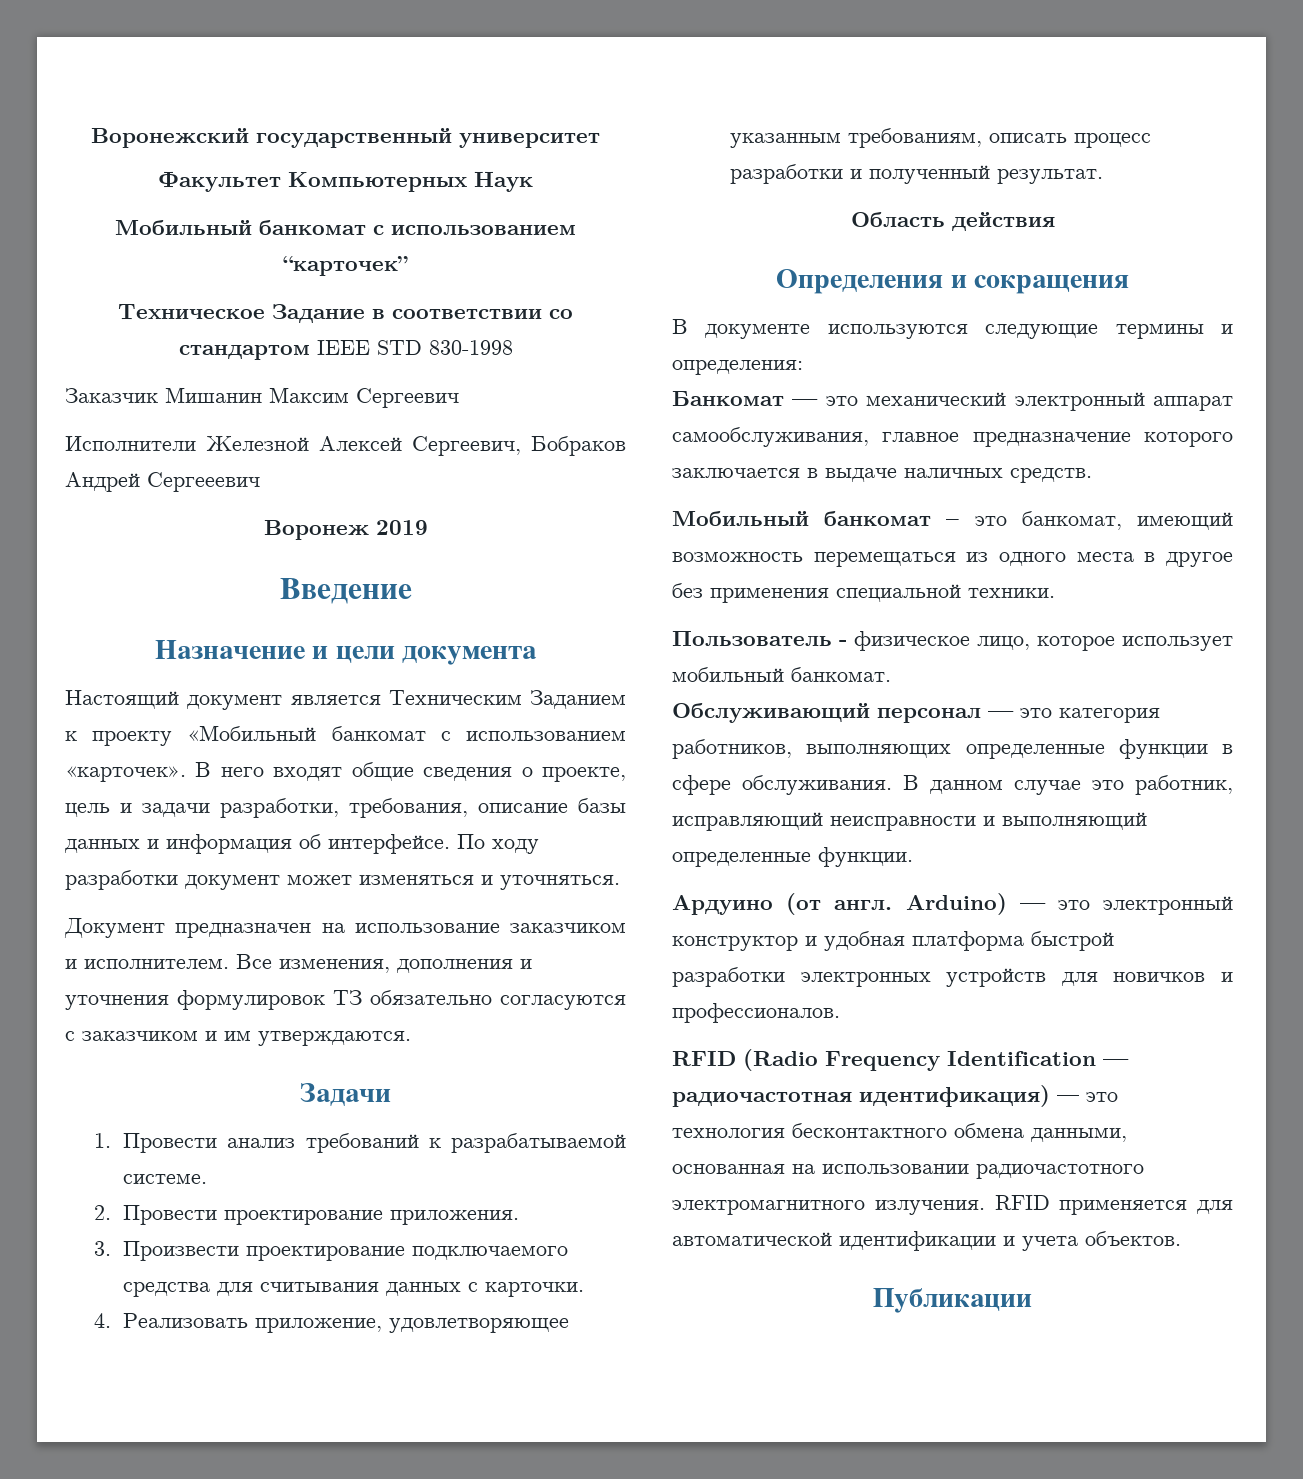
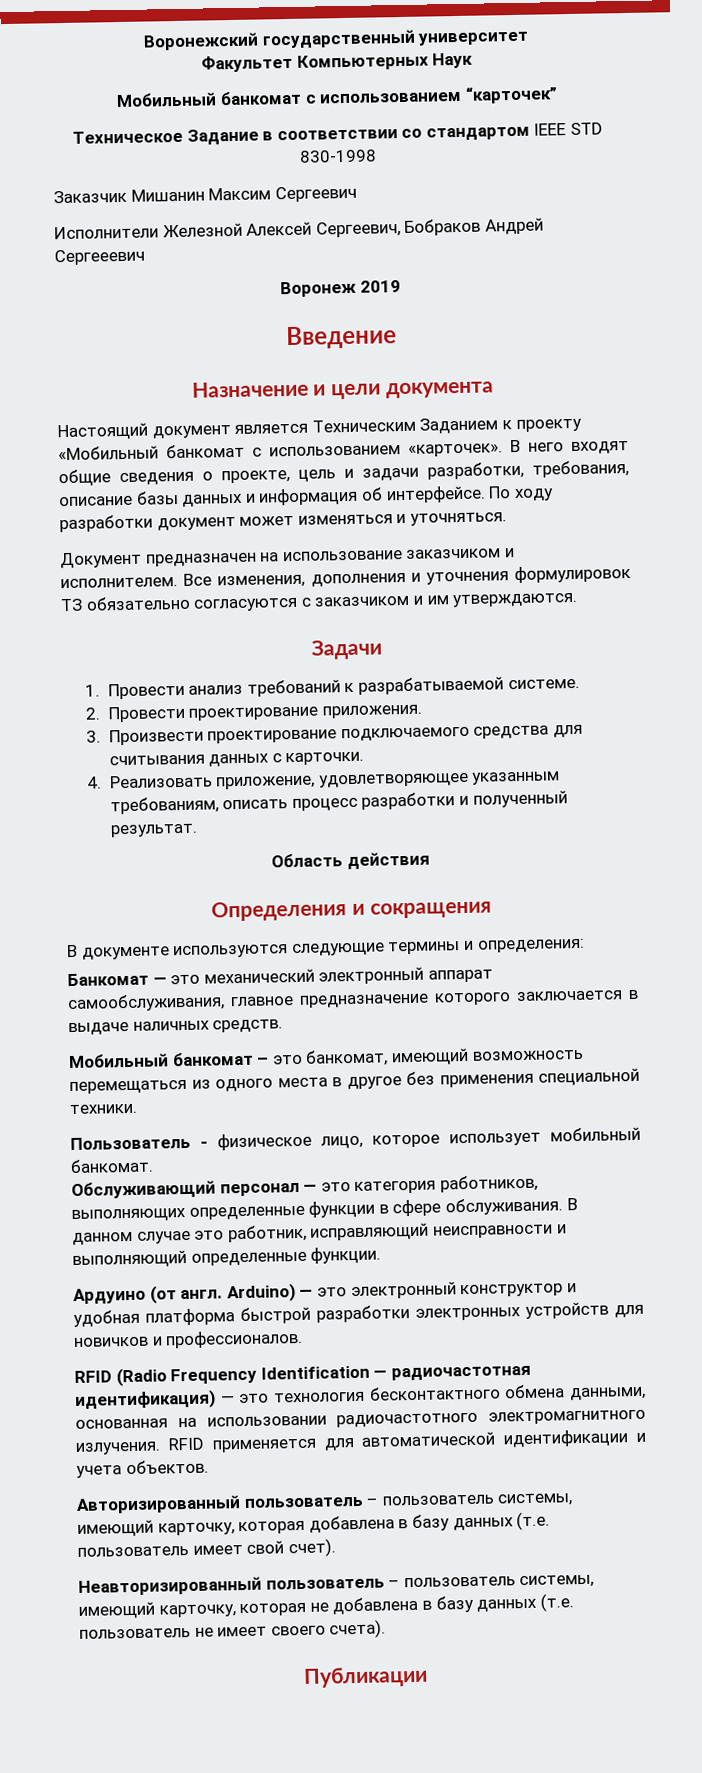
(1181, 1238) none -> [76,1493,574,1514] [77,1511,551,1537] [77,1538,336,1558] [78,1574,595,1596] [78,1593,574,1619] [79,1619,387,1639] // Авторизированный пользователь – пользователь системы, имеющий карточку, которая добавлена в базу данных (т.е. пользователь имеет свой счет). // Неавторизированный пользователь – пользователь системы, имеющий карточку, которая не добавлена в базу данных (т.е. пользователь не имеет своего счета).

